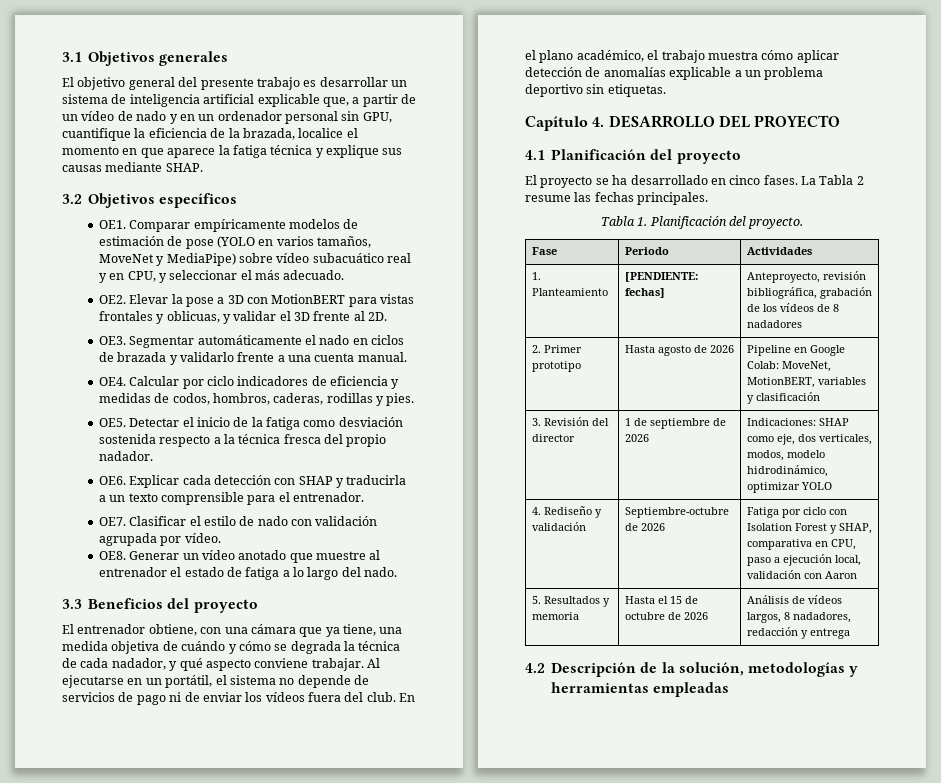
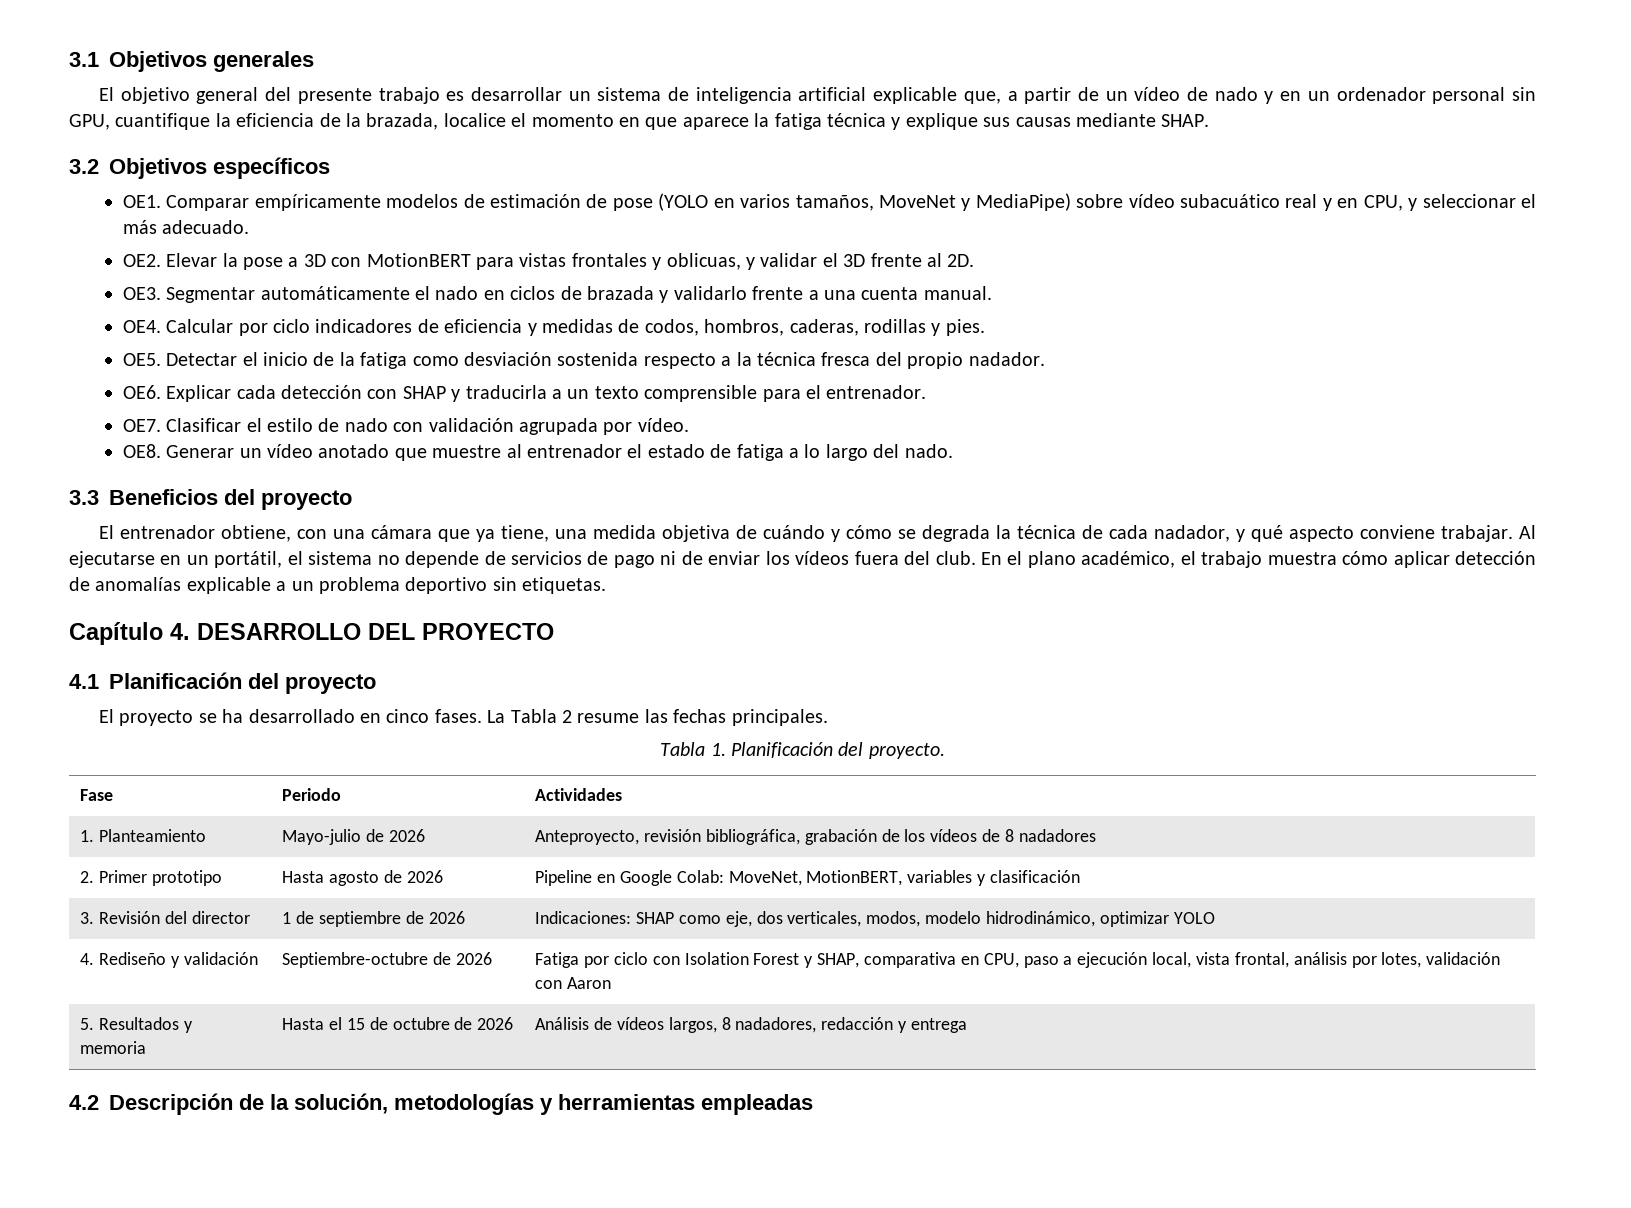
[624,272,698,282] [624,288,665,298] [PENDIENTE: fechas] -> [282,829,425,845] Mayo-julio de 2026
(861, 560) none -> [1196,952,1422,968] vista frontal, análisis por lotes,

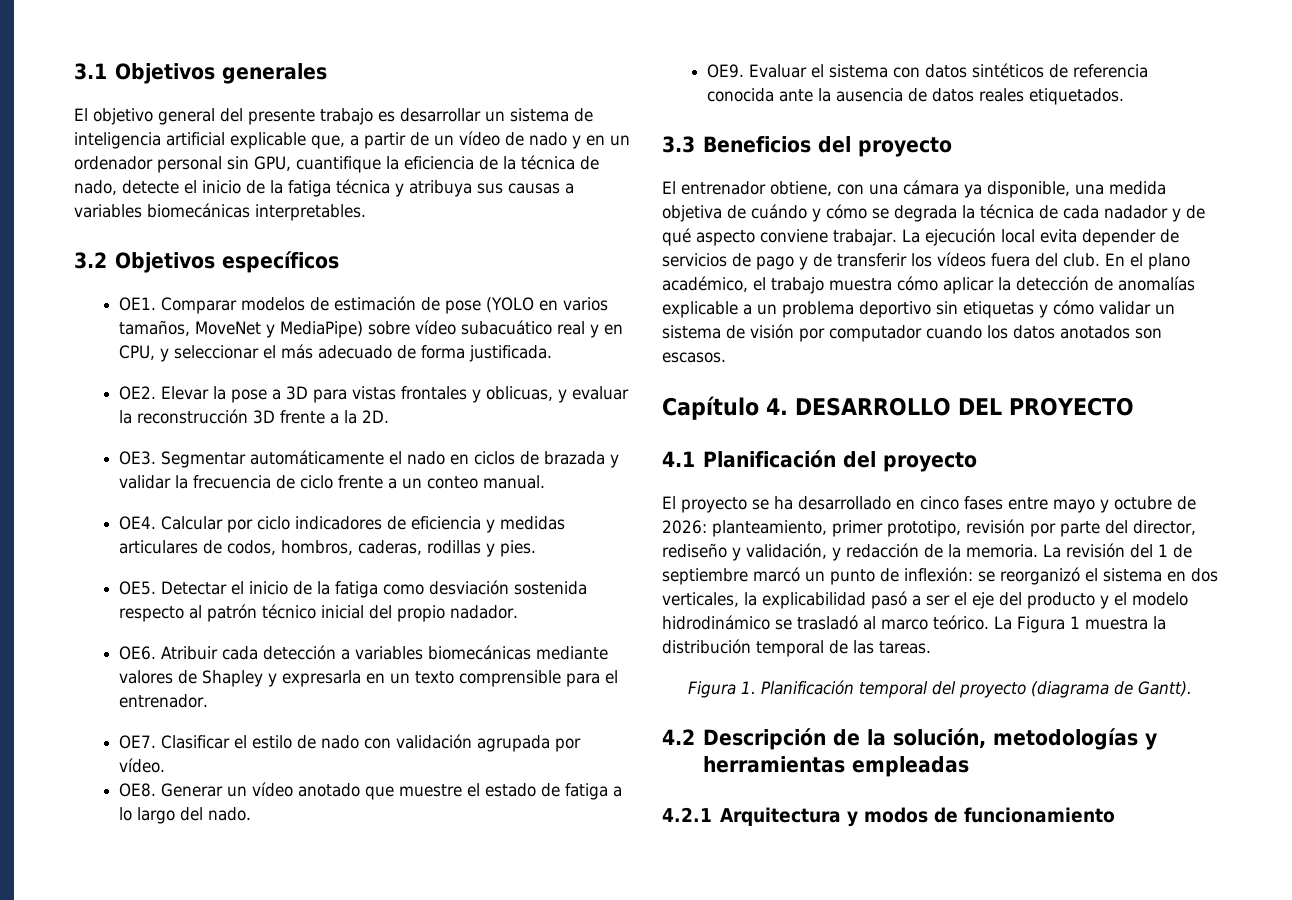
[366,113,749,130] brazada, localice el momento en que aparece -> [521,155,599,170] [74,180,265,195] técnica de nado, detecte el inicio de
[905,113,978,130] explique -> [409,180,472,197] atribuya
[1075,113,1210,127] mediante SHAP. -> [565,183,574,194] [74,203,366,221] a variables biomecánicas interpretables.
[254,194,381,211] empíricamente -> (237, 305) none
[162,220,250,234] adecuado. -> [317,345,552,362] adecuado de forma justificada.
[331,253,471,267] con MotionBERT -> (308, 393) none
[760,253,943,267] validar el 3D frente al -> [571,386,629,400] [118,409,357,424] evaluar la reconstrucción 3D frente a la
[673,286,919,300] validarlo frente a una cuenta -> [118,475,478,489] validar la frecuencia de ciclo frente a un conteo
(614, 326) none -> [118,540,198,554] articulares
[721,352,871,366] a la técnica fresca -> [188,604,364,622] al patrón técnico inicial
[166,385,232,402] Explicar -> [160,646,218,660] Atribuir
[367,385,563,402] con SHAP y traducirla a -> [340,645,608,660] [118,670,385,687] a variables biomecánicas mediante valores de Shapley y expresarla en
[506,444,623,458] al entrenador -> (462, 790) none
(953, 451) none -> [706,63,1148,78] [706,88,1124,105] // OE9. Evaluar el sistema con datos sintéticos de referencia conocida ante la ausencia de datos reales etiquetados.
[438,525,550,542] que ya tiene, -> [964,181,1070,198] ya disponible,
[1154,525,1246,542] nadador, y -> [1104,205,1205,222] nadador y de
[1519,525,1537,539] [69,551,480,568] Al ejecutarse en un portátil, el sistema no depende -> [901,228,1156,246] La ejecución local evita depender
[660,551,761,565] ni de enviar -> [799,253,907,270] y de transferir
(1450, 559) none -> [998,277,1011,291] la
[522,577,607,594] etiquetas. -> [963,300,1175,318] [662,324,1162,342] [662,352,726,363] etiquetas y cómo validar un sistema de visión por computador cuando los datos anotados son escasos.
[434,709,828,726] [660,742,945,759] [80,789,114,801] [282,788,342,801] [535,788,623,801] [80,829,206,842] [282,829,425,845] [535,829,1096,845] [80,870,222,886] [282,870,443,886] [535,870,1081,886] [80,911,250,924] [282,911,465,927] [535,911,1215,927] [80,952,258,968] [282,952,492,968] [535,952,1501,968] [535,977,611,989] [80,1017,193,1033] [80,1041,147,1054] [282,1017,514,1030] [535,1017,968,1033] fases. La Tabla 2 resume las fechas principales. // Tabla 1. Planificación del proyecto. // Fase | Periodo | Actividades // 1. Planteamiento | Mayo-julio de 2026 | Anteproyecto, revisión bibliográfica, grabación de los vídeos de 8 nadadores // 2. Primer prototipo | Hasta agosto de 2026 | Pipeline en Google Colab: MoveNet, MotionBERT, variables y clasificación // 3. Revisión del director | 1 de septiembre de 2026 | Indicaciones: SHAP como eje, dos verticales, modos, modelo hidrodinámico, optimizar YOLO // 4. Rediseño y validación | Septiembre-octubre de 2026 | Fatiga por ciclo con Isolation Forest y SHAP, comparativa en CPU, paso a ejecución local, vista frontal, análisis por lotes, validación con Aaron // 5. Resultados y memoria | Hasta el 15 de octubre de 2026 | Análisis de vídeos largos, 8 nadadores, redacción y entrega -> [964,496,1196,513] [662,519,1196,537] [662,543,1192,561] [662,567,1218,585] [662,591,1188,609] [662,615,1166,633] [662,639,931,657] [688,680,1192,698] fases entre mayo y octubre de 2026: planteamiento, primer prototipo, revisión por parte del director, rediseño y validación, y redacción de la memoria. La revisión del 1 de septiembre marcó un punto de inflexión: se reorganizó el sistema en dos verticales, la explicabilidad pasó a ser el eje del producto y el modelo hidrodinámico se trasladó al marco teórico. La Figura 1 muestra la distribución temporal de las tareas. // Figura 1. Planificación temporal del proyecto (diagrama de Gantt).
(813, 1104) none -> [662,807,1116,827] // 4.2.1 Arquitectura y modos de funcionamiento

